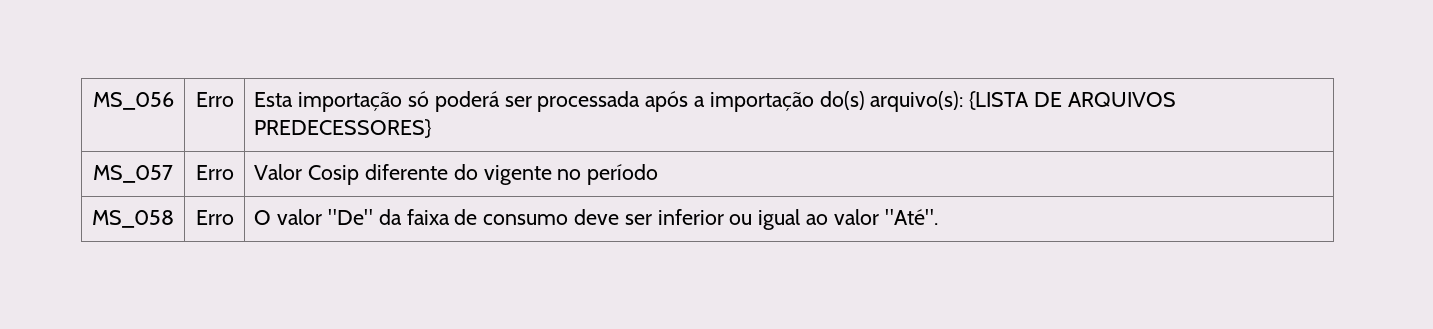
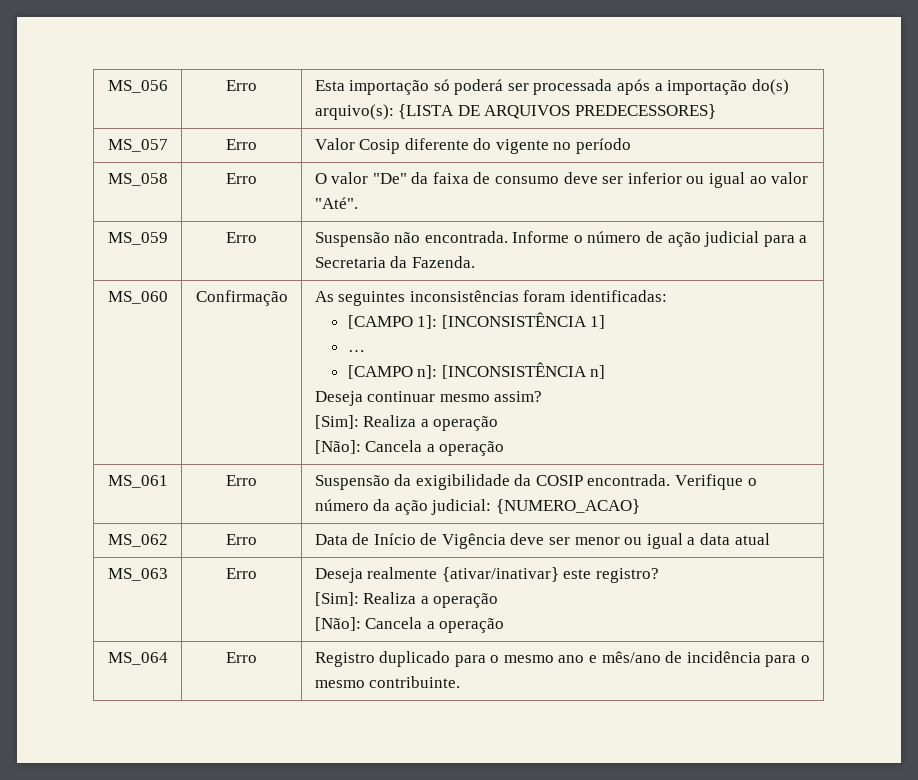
(938, 217) none -> [107,232,168,245] [226,232,257,243] [314,231,808,247] [314,256,475,268] [107,291,168,304] [195,290,288,306] [314,290,667,306] [347,312,606,329] [347,350,365,352] [347,362,606,379] [314,391,543,406] [314,415,499,431] [314,440,505,456] [107,475,168,488] [226,475,257,486] [314,474,757,490] [314,499,640,515] [107,534,168,547] [226,534,257,545] [314,533,770,549] [107,568,168,581] [226,568,257,579] [314,567,659,583] [314,592,499,608] [314,617,505,633] [107,652,168,665] [226,652,257,663] [314,651,810,667] [314,676,461,688] // MS_059 | Erro | Suspensão não encontrada. Informe o número de ação judicial para a Secretaria da Fazenda. // MS_060 | Confirmação | As seguintes inconsistências foram identificadas: // [CAMPO 1]: [INCONSISTÊNCIA 1] // … // [CAMPO n]: [INCONSISTÊNCIA n] // Deseja continuar mesmo assim? // [Sim]: Realiza a operação // [Não]: Cancela a operação // MS_061 | Erro | Suspensão da exigibilidade da COSIP encontrada. Verifique o número da ação judicial: {NUMERO_ACAO} // MS_062 | Erro | Data de Início de Vigência deve ser menor ou igual a data atual // MS_063 | Erro | Deseja realmente {ativar/inativar} este registro? // [Sim]: Realiza a operação // [Não]: Cancela a operação // MS_064 | Erro | Registro duplicado para o mesmo ano e mês/ano de incidência para o mesmo contribuinte.

